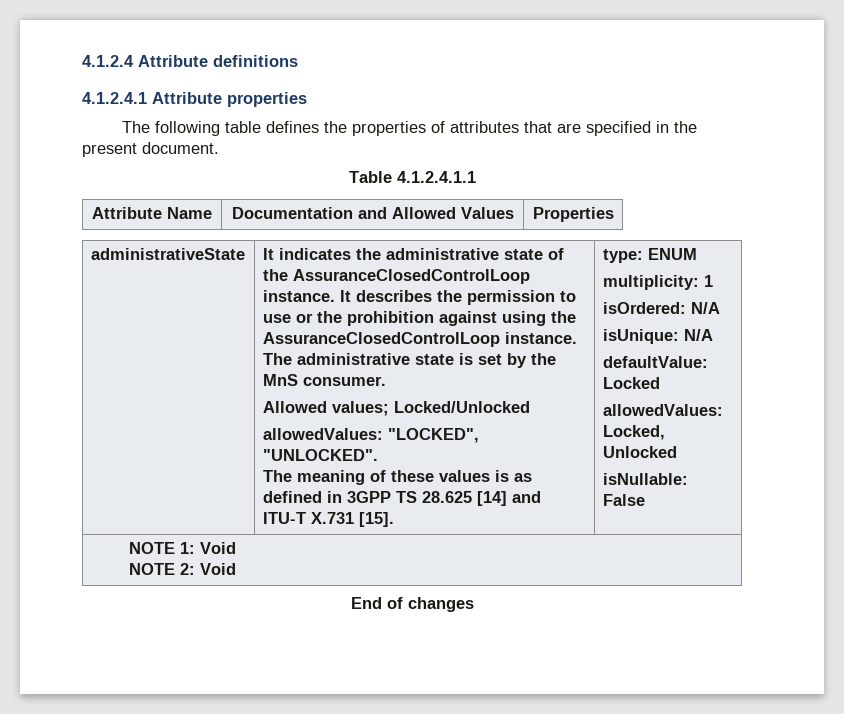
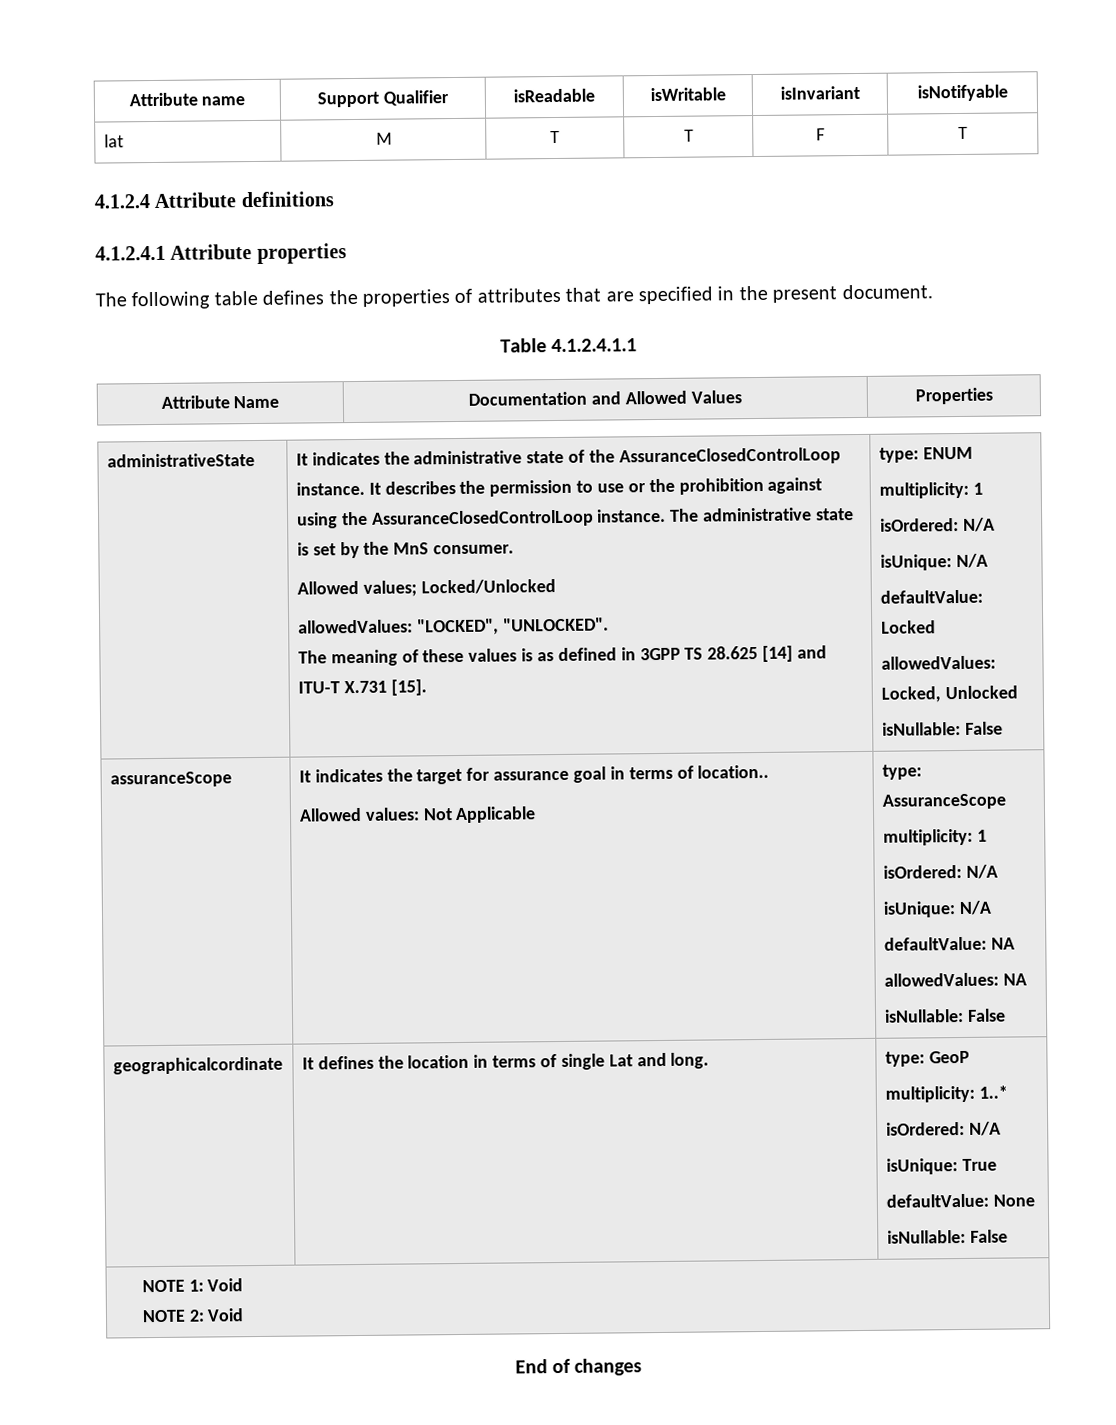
(82, 61) none -> [128,92,246,107] [317,90,449,108] [513,88,595,103] [649,87,726,102] [779,85,860,100] [916,84,1008,102] [103,134,124,148] [375,132,392,145] [550,130,560,144] [683,129,694,142] [816,128,825,141] [958,126,968,139] Attribute name | Support Qualifier | isReadable | isWritable | isInvariant | isNotifyable // lat | M | T | T | F | T //
(645, 500) none -> [109,771,232,788] [298,764,770,785] [298,806,537,824] [881,764,922,780] [881,793,1006,810] [882,828,987,846] [882,864,998,879] [882,900,992,918] [883,936,1015,951] [883,972,1027,987] [883,1008,1006,1023] [112,1056,283,1075] [301,1052,710,1070] [884,1050,970,1067] [884,1085,1008,1103] [885,1121,1001,1136] [885,1158,997,1175] [885,1193,1035,1208] [886,1229,1008,1244] // assuranceScope | It indicates the target for assurance goal in terms of location.. // Allowed values: Not Applicable | type: AssuranceScope // multiplicity: 1 // isOrdered: N/A // isUnique: N/A // defaultValue: NA // allowedValues: NA // isNullable: False // geographicalcordinate | It defines the location in terms of single Lat and long. | type: GeoP // multiplicity: 1..* // isOrdered: N/A // isUnique: True // defaultValue: None // isNullable: False

